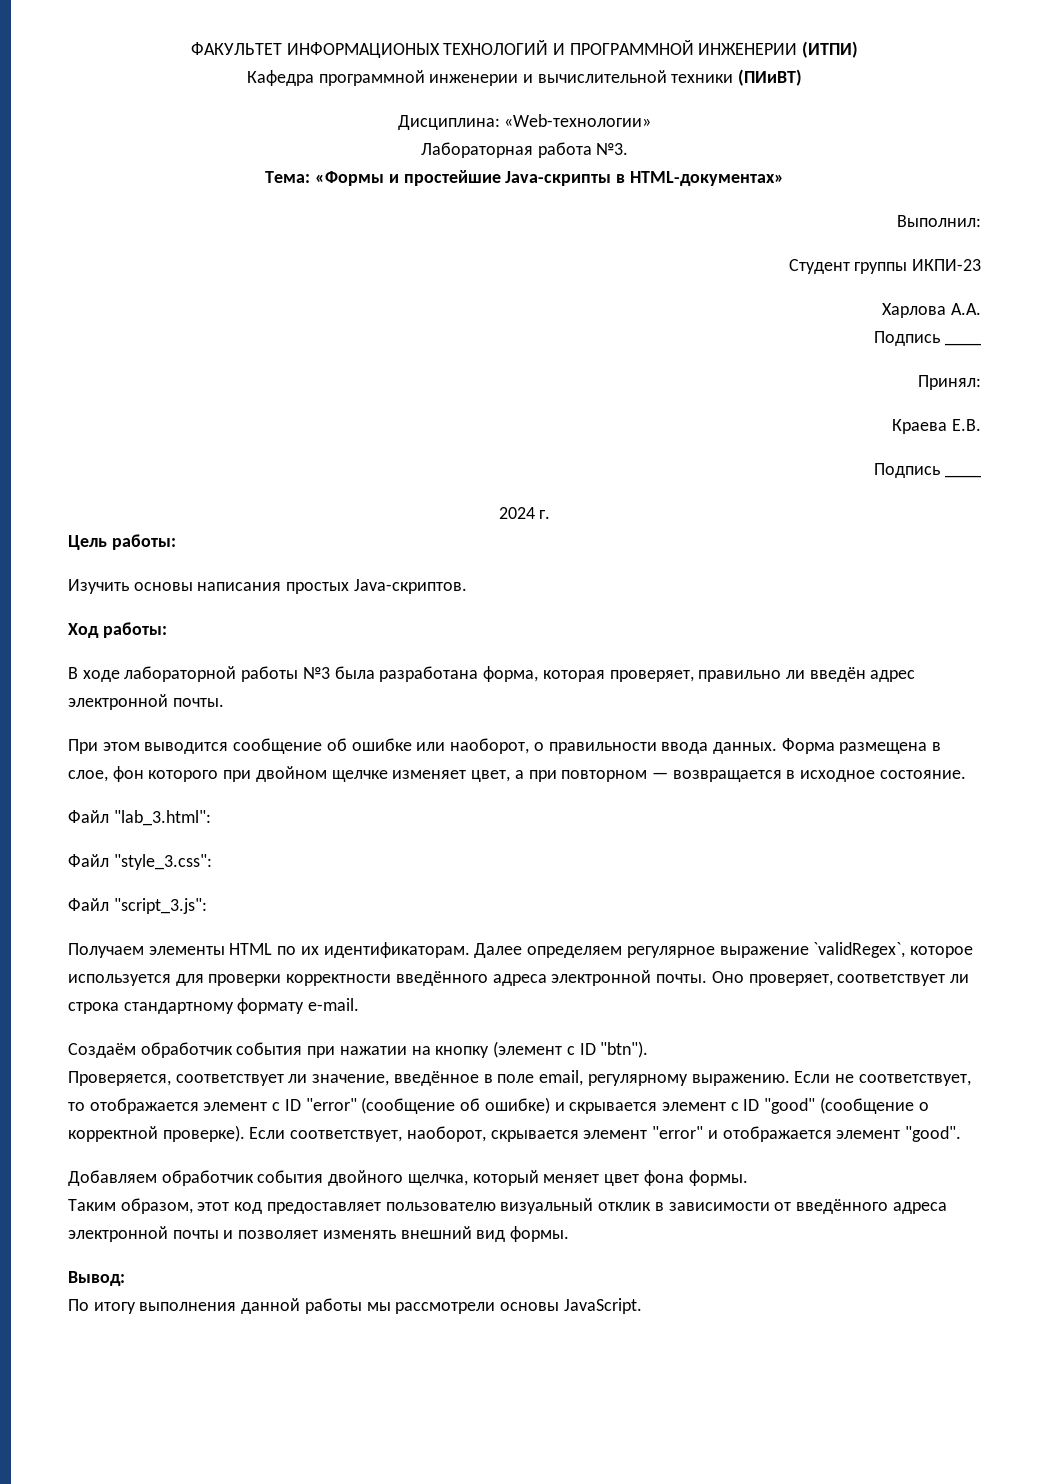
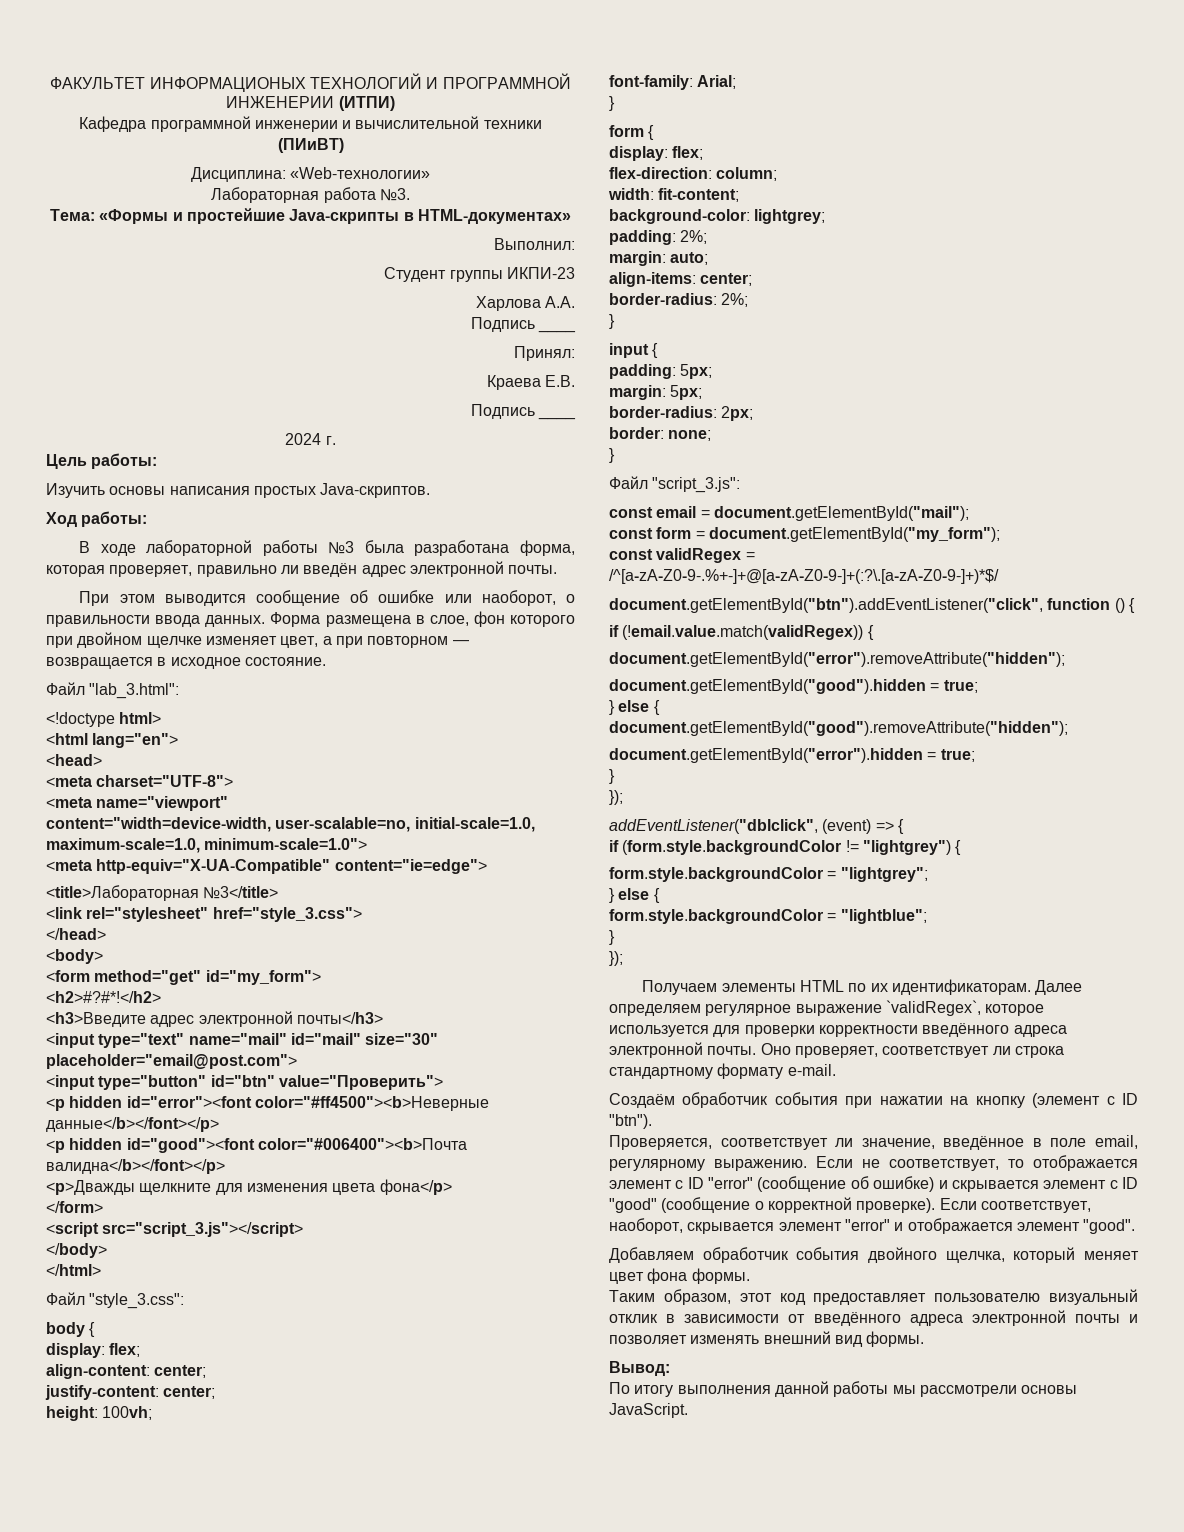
[68,854,212,870] [68,898,207,914] Файл "style_3.css": // Файл "script_3.js": -> [46,712,162,727] [46,733,179,748] [46,754,102,766] [46,775,234,787] [46,796,229,811] [46,817,535,832] [46,838,368,853] [46,859,487,874] [46,885,279,901] [46,907,362,922] [46,928,106,940] [46,949,103,964] [46,970,321,985] [46,991,161,1003] [46,1011,383,1027] [46,1033,439,1048] [46,1054,297,1069] [46,1075,443,1090] [46,1096,489,1111] [46,1117,219,1132] [46,1138,467,1153] [46,1159,225,1174] [46,1179,452,1195] [46,1201,103,1213] [46,1222,304,1237] [46,1243,107,1258] [46,1264,101,1276] [46,1292,185,1309] [46,1322,96,1337] [46,1343,141,1358] [46,1364,207,1379] [45,1385,216,1400] [46,1406,153,1421] [609,75,737,90] [609,96,615,111] [609,125,655,140] [609,146,704,161] [609,167,778,181] [608,188,740,202] [609,209,826,224] [609,230,708,245] [609,251,709,266] [609,272,753,287] [609,293,749,307] [609,314,615,329] [609,343,659,358] [609,364,713,379] [609,385,703,400] [609,406,754,421] [609,427,712,441] [609,448,615,463] [609,476,741,493] [609,506,969,521] [609,527,1000,542] [609,548,755,563] [609,569,999,584] [609,598,1135,613] [609,625,874,640] [609,652,1065,667] [609,679,978,694] [609,700,660,715] [609,721,1068,736] [609,748,975,763] [609,769,615,784] [609,790,623,805] [609,819,904,834] [609,840,962,855] [609,867,928,882] [609,888,660,903] [609,909,927,924] [609,930,615,945] [609,951,623,966] <!doctype html> // <html lang="en"> // <head> // <meta charset="UTF-8"> // <meta name="viewport" // content="width=device-width, user-scalable=no, initial-scale=1.0, maximum-scale=1.0, minimum-scale=1.0"> // <meta http-equiv="X-UA-Compatible" content="ie=edge"> // <title>Лабораторная №3</title> // <link rel="stylesheet" href="style_3.css"> // </head> // <body> // <form method="get" id="my_form"> // <h2>#?#*!</h2> // <h3>Введите адрес электронной почты</h3> // <input type="text" name="mail" id="mail" size="30" placeholder="email@post.com"> // <input type="button" id="btn" value="Проверить"> // <p hidden id="error"><font color="#ff4500"><b>Неверные данные</b></font></p> // <p hidden id="good"><font color="#006400"><b>Почта валидна</b></font></p> // <p>Дважды щелкните для изменения цвета фона</p> // </form> // <script src="script_3.js"></script> // </body> // </html> // Файл "style_3.css": // body { // display: flex; // align-content: center; // justify-content: center; // height: 100vh; // font-family: Arial; // } // form { // display: flex; // flex-direction: column; // width: fit-content; // background-color: lightgrey; // padding: 2%; // margin: auto; // align-items: center; // border-radius: 2%; // } // input { // padding: 5px; // margin: 5px; // border-radius: 2px; // border: none; // } // Файл "script_3.js": // const email = document.getElementById("mail"); // const form = document.getElementById("my_form"); // const validRegex = /^[a-zA-Z0-9-.%+-]+@[a-zA-Z0-9-]+(:?\.[a-zA-Z0-9-]+)*$/ // document.getElementById("btn").addEventListener("click", function () { // if (!email.value.match(validRegex)) { // document.getElementById("error").removeAttribute("hidden"); // document.getElementById("good").hidden = true; // } else { // document.getElementById("good").removeAttribute("hidden"); // document.getElementById("error").hidden = true; // } // }); // addEventListener("dblclick", (event) => { // if (form.style.backgroundColor != "lightgrey") { // form.style.backgroundColor = "lightgrey"; // } else { // form.style.backgroundColor = "lightblue"; // } // });

